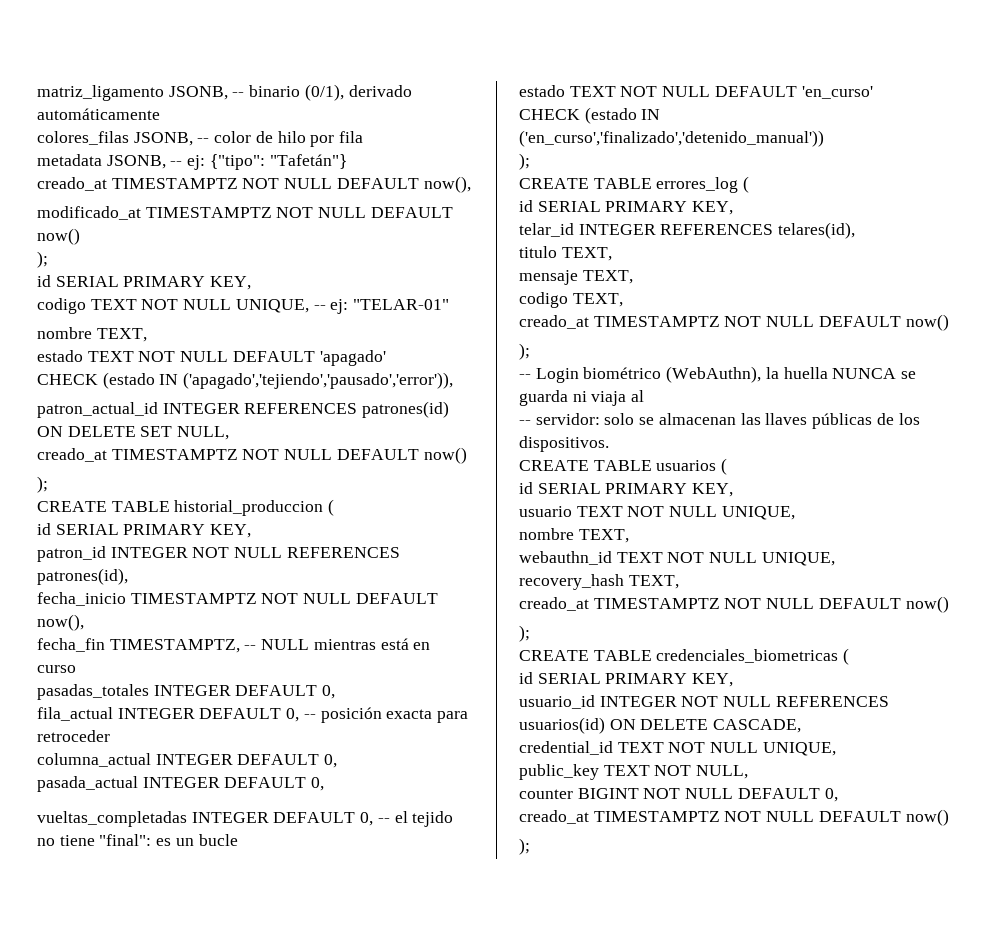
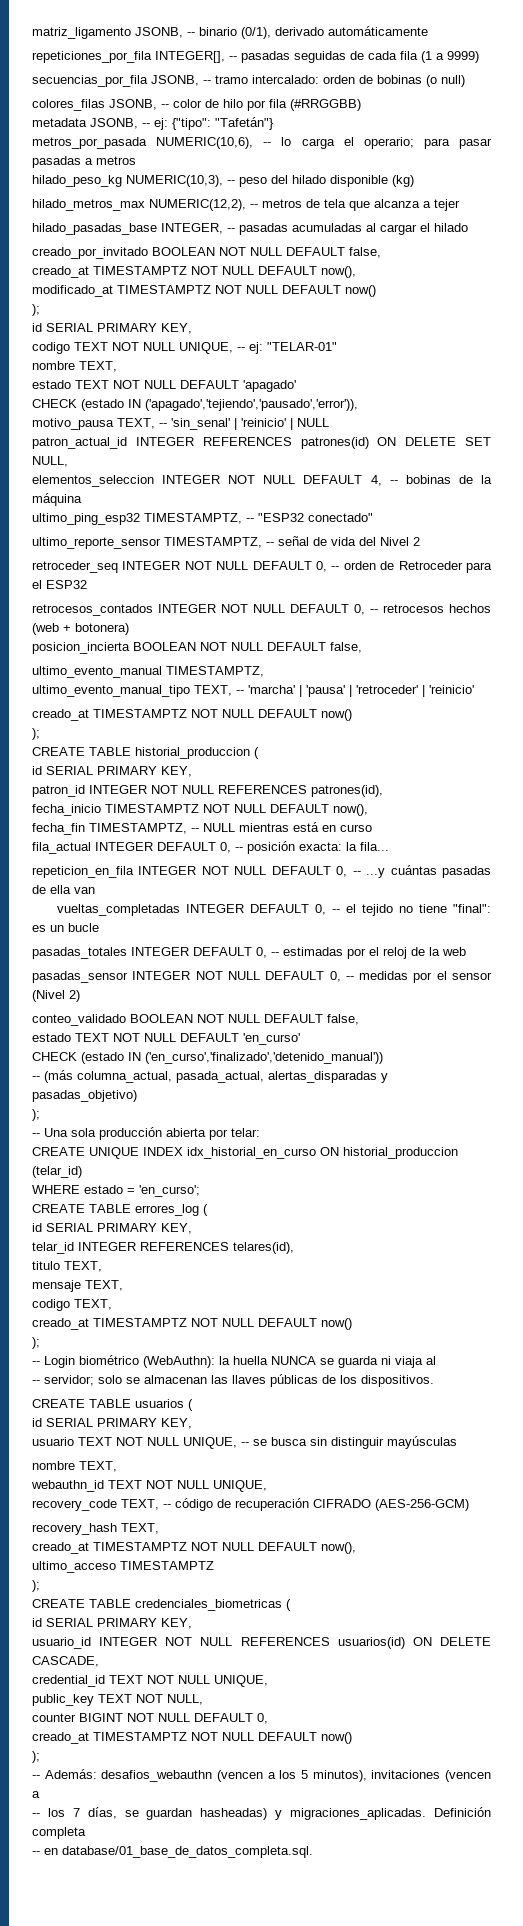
(160, 114) none -> [32,51,479,63] [32,75,465,87] // repeticiones_por_fila INTEGER[], -- pasadas seguidas de cada fila (1 a 9999) // secuencias_por_fila JSONB, -- tramo intercalado: orden de bobinas (o null)
(364, 137) none -> [290,99,361,111] (#RRGGBB)
(347, 161) none -> [32,137,492,149] [32,156,136,168] [32,175,414,187] [32,199,460,211] [32,223,468,235] [32,247,381,259] // metros_por_pasada NUMERIC(10,6), -- lo carga el operario; para pasar pasadas a metros // hilado_peso_kg NUMERIC(10,3), -- peso del hilado disponible (kg) // hilado_metros_max NUMERIC(12,2), -- metros de tela que alcanza a tejer // hilado_pasadas_base INTEGER, -- pasadas acumuladas al cargar el hilado // creado_por_invitado BOOLEAN NOT NULL DEFAULT false,
(454, 380) none -> [32,418,329,430] // motivo_pausa TEXT, -- 'sin_senal' | 'reinicio' | NULL
(230, 433) none -> [32,475,492,487] [32,493,82,506] [32,513,373,525] [32,536,420,549] [32,561,492,573] [32,580,87,589] [32,604,491,616] [32,623,129,635] [32,642,362,654] [32,666,264,678] [32,685,474,697] // elementos_seleccion INTEGER NOT NULL DEFAULT 4, -- bobinas de la máquina // ultimo_ping_esp32 TIMESTAMPTZ, -- "ESP32 conectado" // ultimo_reporte_sensor TIMESTAMPTZ, -- señal de vida del Nivel 2 // retroceder_seq INTEGER NOT NULL DEFAULT 0, -- orden de Retroceder para el ESP32 // retrocesos_contados INTEGER NOT NULL DEFAULT 0, -- retrocesos hechos (web + botonera) // posicion_incierta BOOLEAN NOT NULL DEFAULT false, // ultimo_evento_manual TIMESTAMPTZ, // ultimo_evento_manual_tipo TEXT, -- 'marcha' | 'pausa' | 'retroceder' | 'reinicio'
[37,684,336,700] // pasadas_totales INTEGER DEFAULT 0, -> (372, 828) none
[386,709,469,723] [37,730,110,742] [37,753,338,768] [37,776,325,792] exacta para retroceder // columna_actual INTEGER DEFAULT 0, // pasada_actual INTEGER DEFAULT 0, -> [299,842,389,851] [32,865,492,878] [32,885,95,894] exacta: la fila... // repeticion_en_fila INTEGER NOT NULL DEFAULT 0, -- ...y cuántas pasadas de ella van
(238, 840) none -> [32,947,466,959] [32,971,493,983] [32,990,80,1002] [32,1014,359,1026] // pasadas_totales INTEGER DEFAULT 0, -- estimadas por el reloj de la web // pasadas_sensor INTEGER NOT NULL DEFAULT 0, -- medidas por el sensor (Nivel 2) // conteo_validado BOOLEAN NOT NULL DEFAULT false,
[519,153,530,170] ); -> [32,1070,388,1083] [32,1090,137,1102] [32,1109,40,1121] [32,1127,260,1140] [32,1147,458,1159] [32,1166,82,1178] [32,1185,200,1197] -- (más columna_actual, pasada_actual, alertas_disparadas y pasadas_objetivo) // ); // -- Una sola producción abierta por telar: // CREATE UNIQUE INDEX idx_historial_en_curso ON historial_produccion (telar_id) // WHERE estado = 'en_curso';
[666,366,762,383] (WebAuthn), -> [143,1356,215,1368] (WebAuthn):
[535,413,600,425] servidor: -> [44,1375,94,1386] servidor;
(795, 513) none -> [241,1436,457,1449] -- se busca sin distinguir mayúsculas
(835, 559) none -> [32,1498,469,1511] // recovery_code TEXT, -- código de recuperación CIFRADO (AES-256-GCM)
[905,596,949,613] now() -> [321,1542,356,1554] [32,1561,214,1573] now(), // ultimo_acceso TIMESTAMPTZ
(530, 846) none -> [32,1769,492,1782] [32,1791,40,1798] [32,1807,491,1820] [32,1827,86,1839] [32,1846,313,1858] // -- Además: desafios_webauthn (vencen a los 5 minutos), invitaciones (vencen a // -- los 7 días, se guardan hasheadas) y migraciones_aplicadas. Definición completa // -- en database/01_base_de_datos_completa.sql.

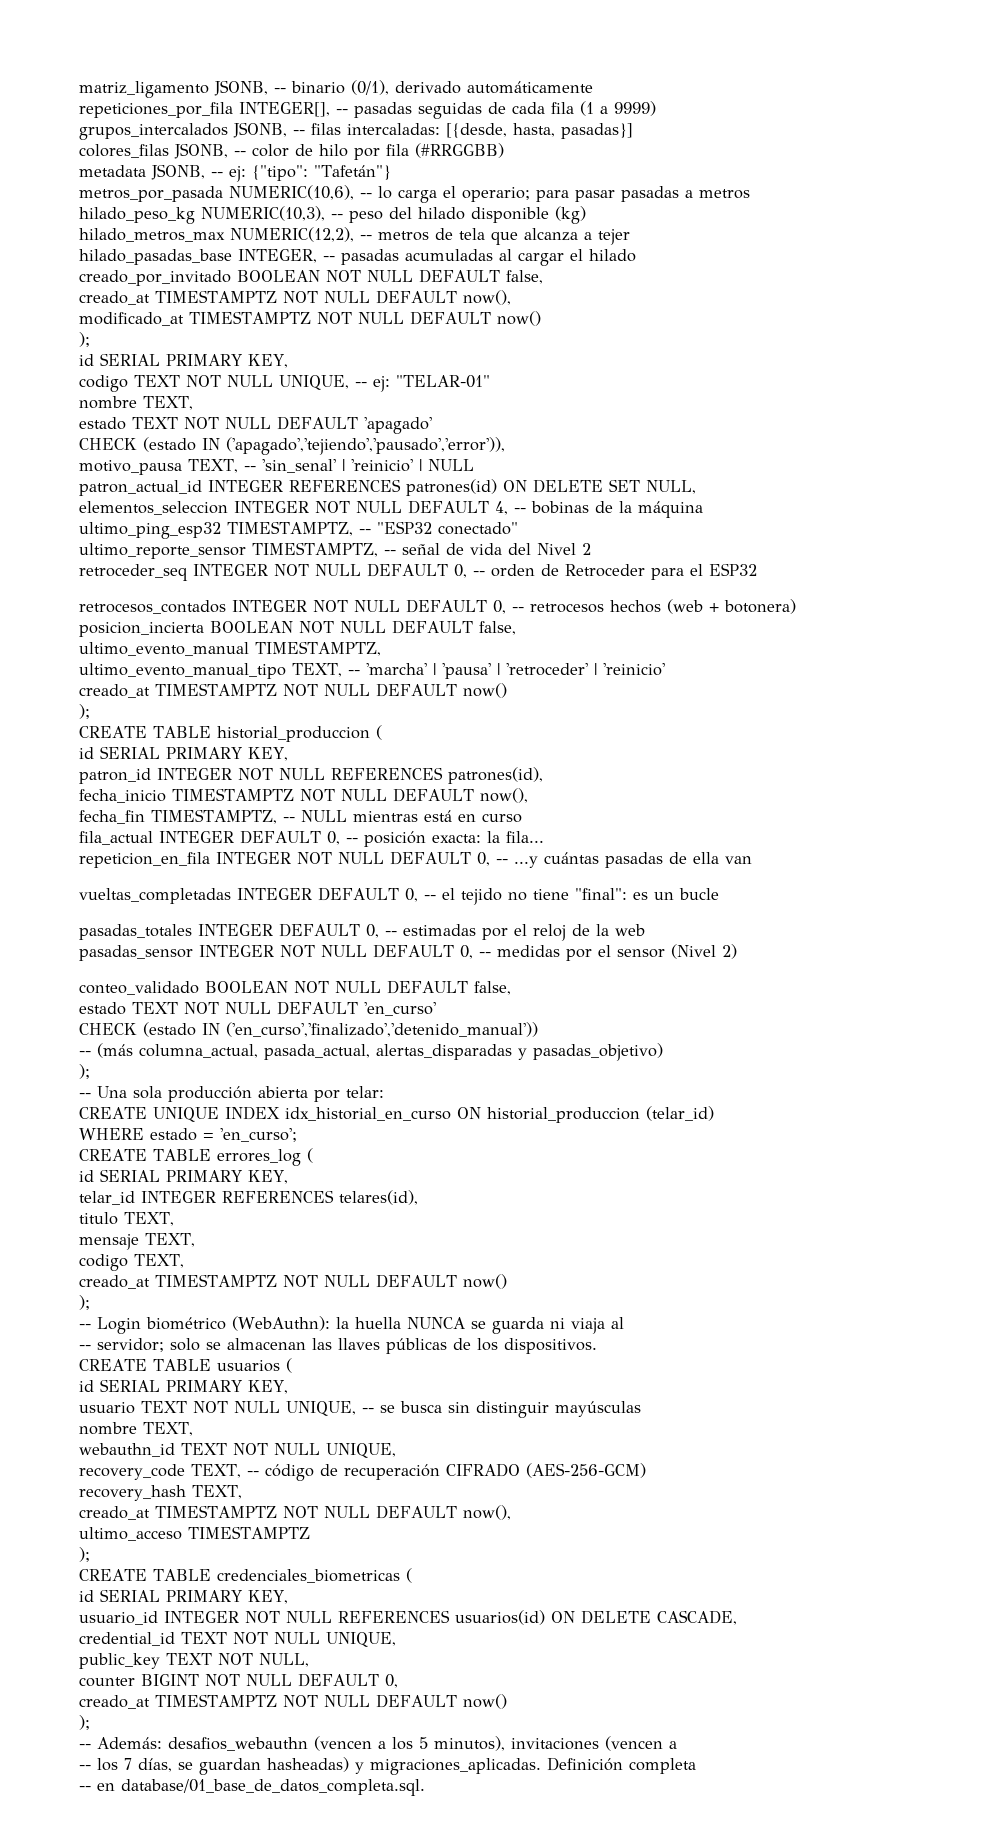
[32,75,465,87] secuencias_por_fila JSONB, -- tramo intercalado: orden de bobinas (o null) -> [79,122,633,140] grupos_intercalados JSONB, -- filas intercaladas: [{desde, hasta, pasadas}]

